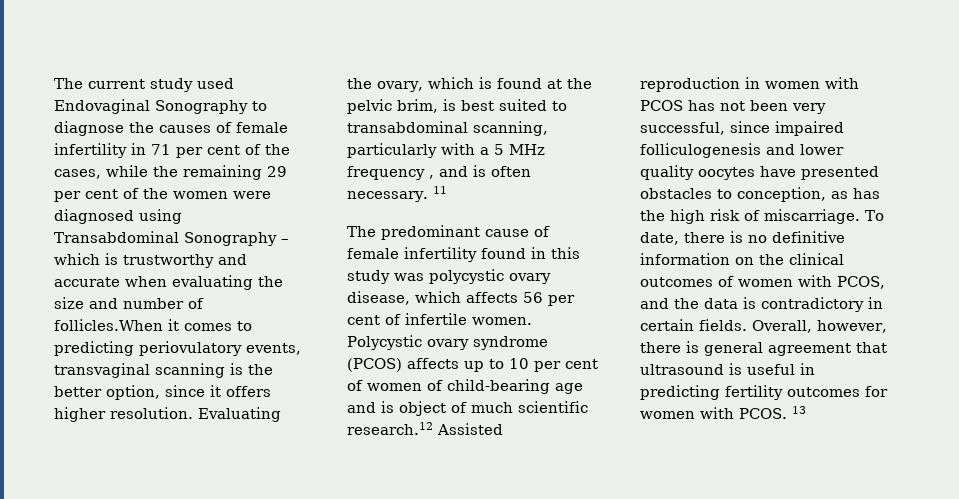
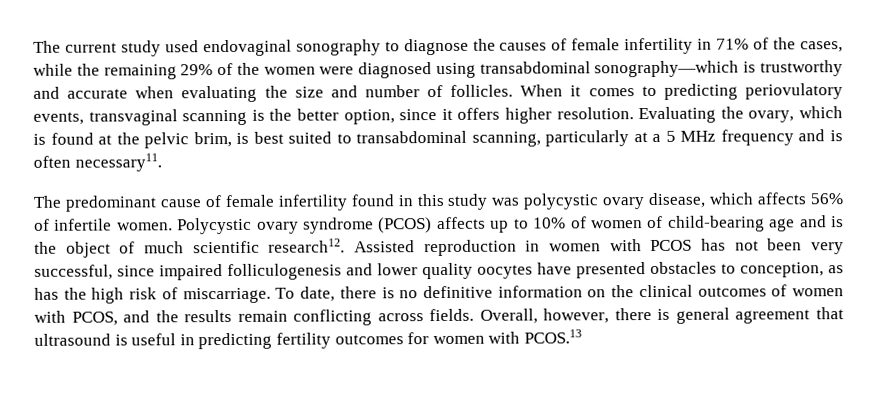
[54,99,248,114] Endovaginal Sonography -> [202,39,381,57] endovaginal sonography
[151,144,240,158] 71 per cent -> [716,38,750,50] 71%
[267,166,287,177] [54,189,118,202] 29 per cent -> [180,64,214,76] 29%
[54,231,289,246] [54,253,100,265] Transabdominal Sonography – which -> [479,60,740,78] transabdominal sonography—which
[54,319,163,331] follicles.When -> [450,84,564,97] follicles. When
[441,143,475,155] with -> [633,132,648,143] at
[429,175,434,179] , -> (794, 137) none
[347,186,447,202] necessary. 11 -> [74,153,162,172] necessary11.
[523,292,575,306] [347,315,380,325] 56 per cent -> [810,193,844,205] 56%
[509,358,598,372] 10 per cent -> [533,217,567,229] 10%
(394, 407) none -> [34,241,57,254] the
[347,422,433,435] research.12 -> [268,238,346,253] research12.
[704,297,883,312] [640,319,694,331] data is contradictory in certain -> [184,309,424,326] results remain conflicting across
[739,406,806,419] PCOS. 13 -> [523,329,582,344] PCOS.13

